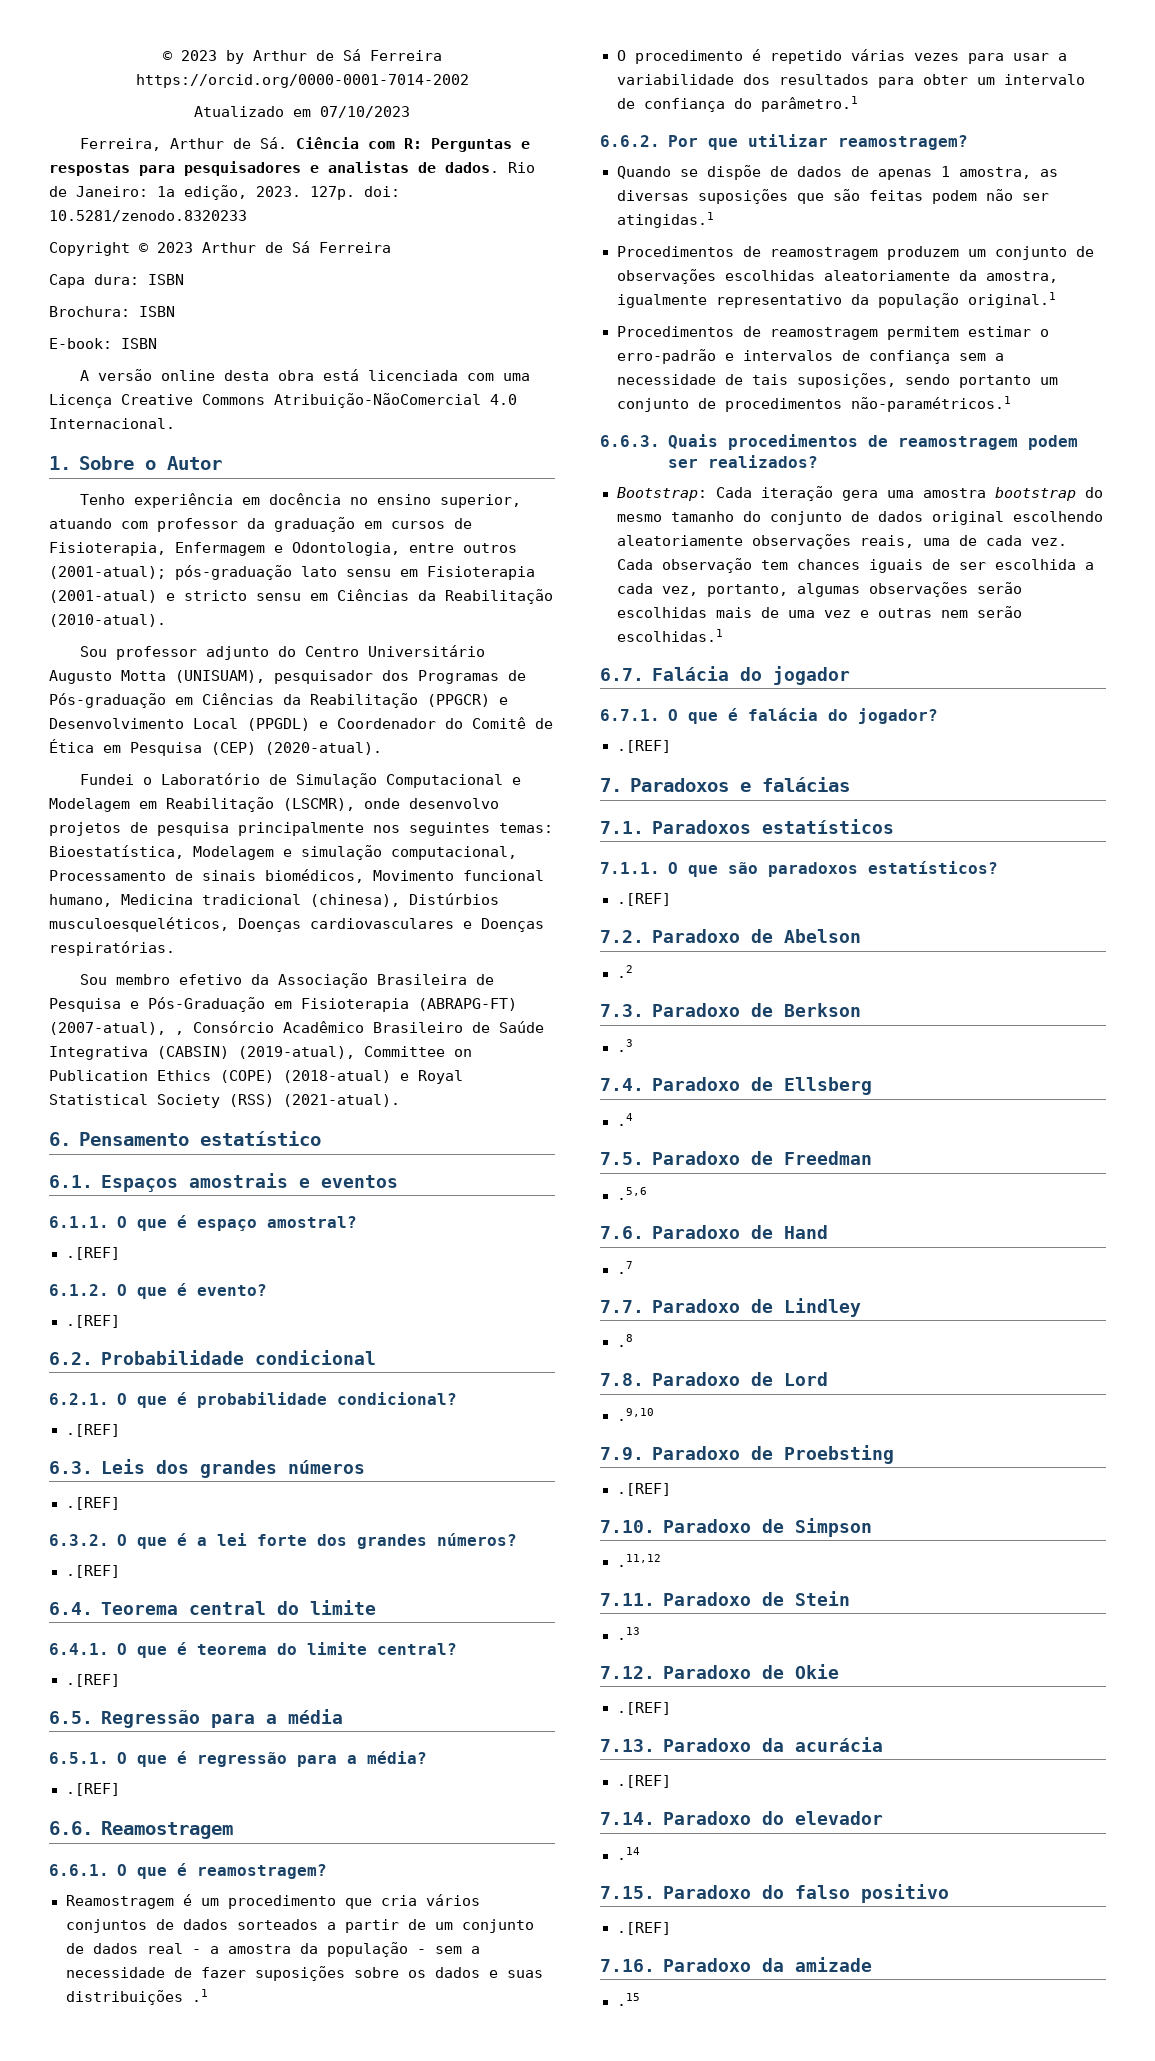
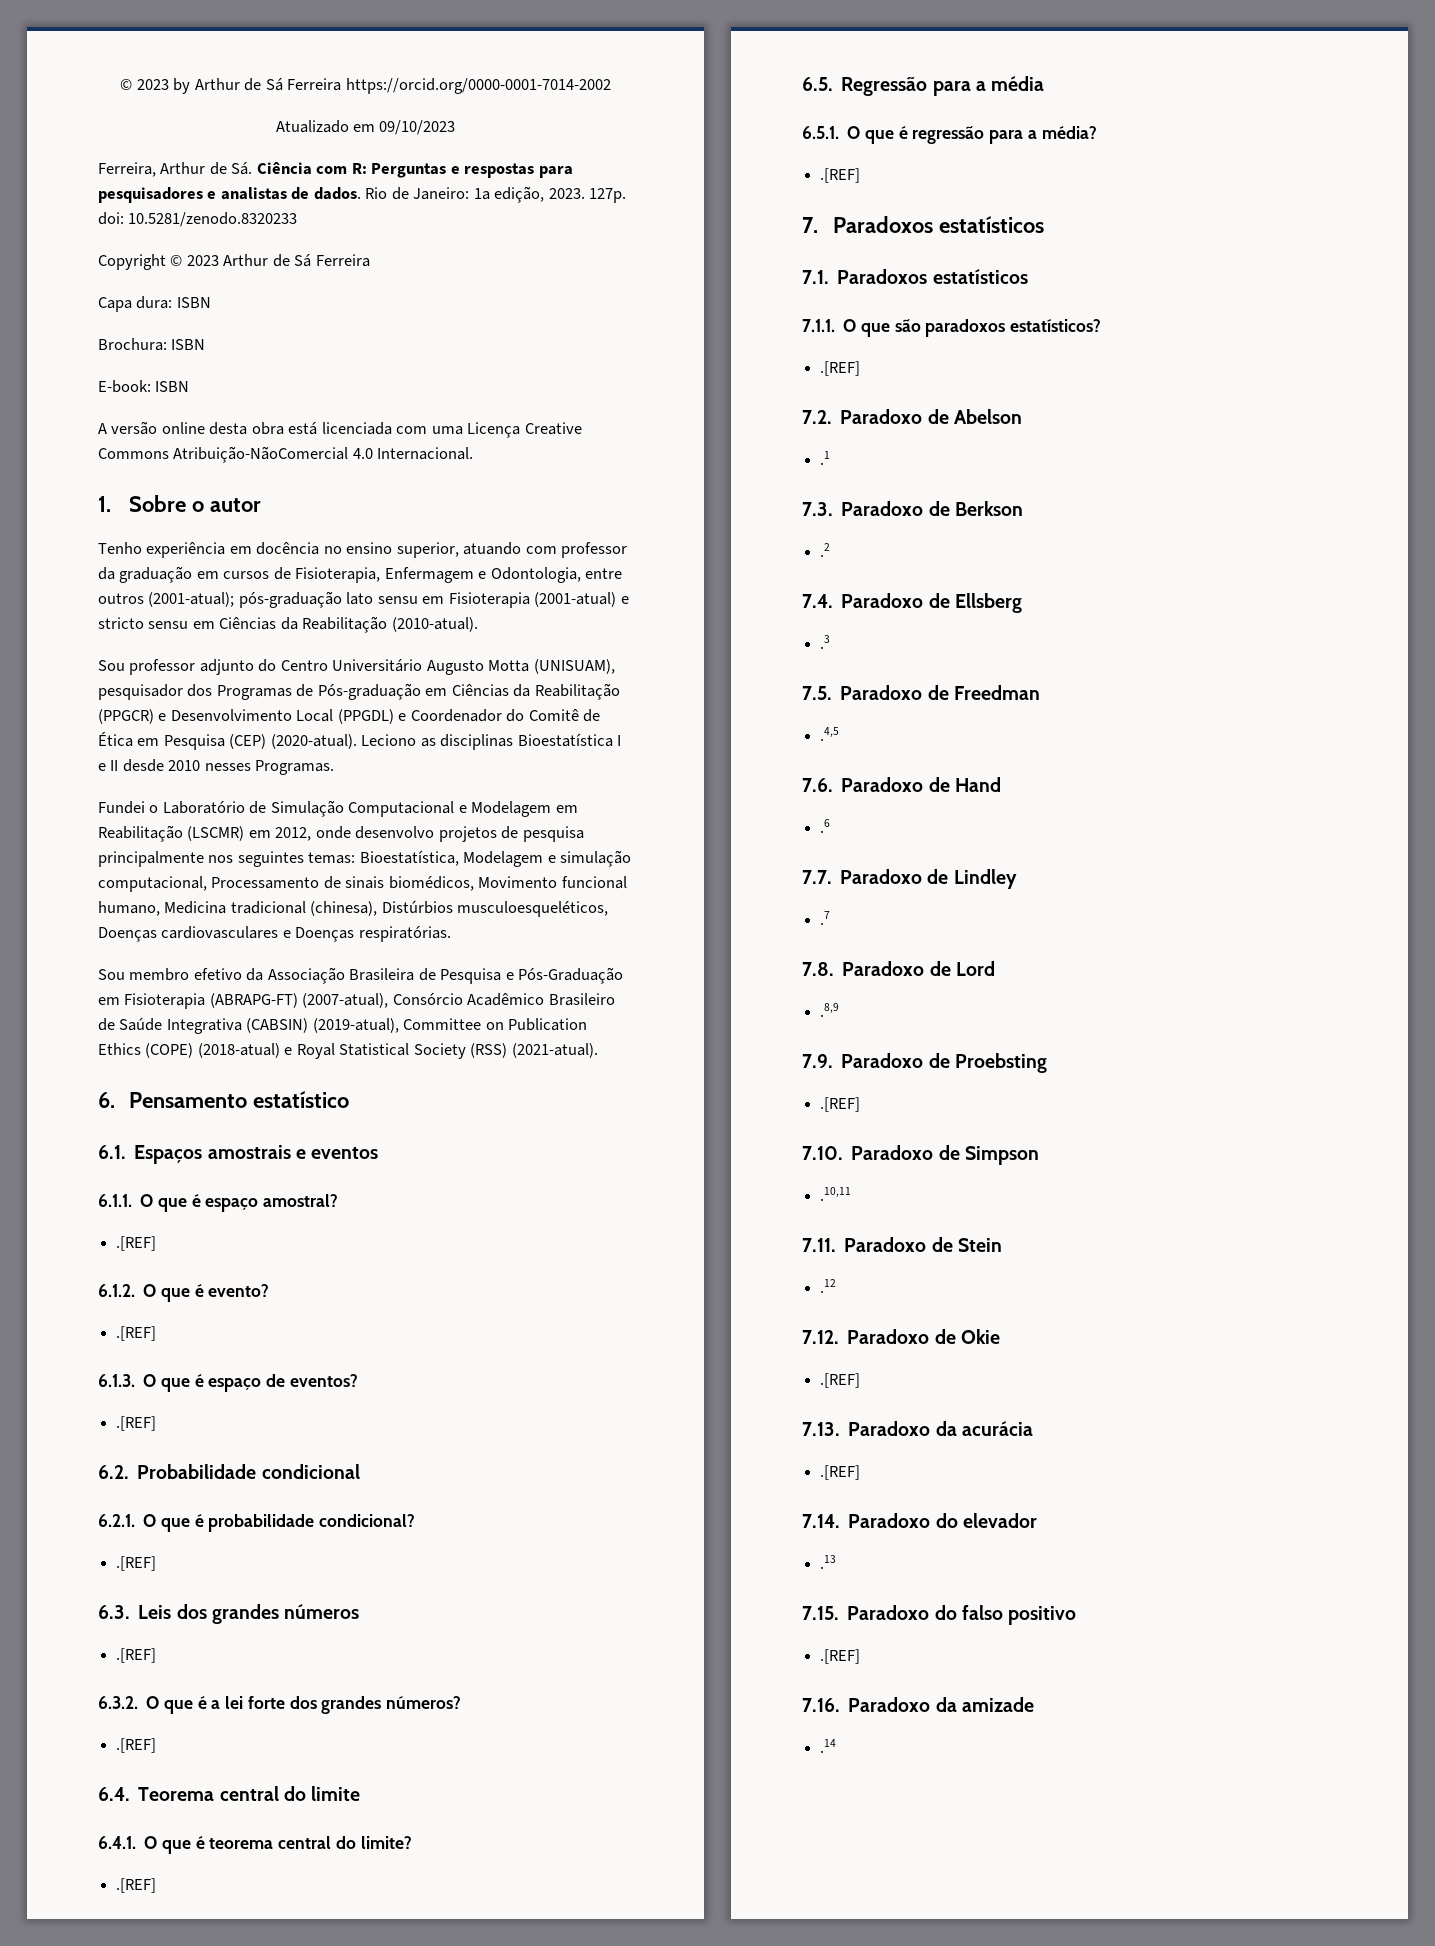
[320,106,410,118] 07/10/2023 -> [379,120,456,135] 09/10/2023
[166,456,222,470] Autor -> [209,498,261,512] autor
(382, 748) none -> [361,733,622,750] [98,759,335,775] Leciono as disciplinas Bioestatística I e II desde 2010 nesses Programas.
[283,798,355,811] (LSCMR), -> [187,826,312,841] (LSCMR) em 2012,
[175,1031,184,1035] , -> (389, 1000) none
(120, 1321) none -> [98,1374,358,1392] [116,1416,157,1431] // 6.1.3. O que é espaço de eventos? // .[REF]
[276,1642,457,1655] do limite central? -> [278,1836,412,1849] central do limite?
[49,1821,233,1839] [49,1863,327,1879] [65,1894,480,1909] [65,1919,534,1933] [65,1942,480,1957] [65,1966,543,1981] [65,1989,208,2005] [616,49,1067,64] [616,74,1085,88] [616,96,858,112] [600,134,968,150] [616,165,1058,180] [616,189,1049,204] [616,212,714,228] [616,246,1094,260] [616,269,1058,284] [616,292,1056,308] [616,326,1049,340] [616,349,1004,364] [616,373,1058,388] [616,396,1011,412] [600,434,1078,450] [667,455,818,468] [616,486,1103,501] [616,511,1103,525] [616,534,1067,549] [616,558,1094,573] [616,582,1022,597] [616,606,1022,618] [616,629,723,642] [600,666,850,685] [600,708,938,724] [616,740,671,753] [600,777,850,792] 6.6. Reamostragem // 6.6.1. O que é reamostragem? // Reamostragem é um procedimento que cria vários conjuntos de dados sorteados a partir de um conjunto de dados real - a amostra da população - sem a necessidade de fazer suposições sobre os dados e suas distribuições .1 // O procedimento é repetido várias vezes para usar a variabilidade dos resultados para obter um intervalo de confiança do parâmetro.1 // 6.6.2. Por que utilizar reamostragem? // Quando se dispõe de dados de apenas 1 amostra, as diversas suposições que são feitas podem não ser atingidas.1 // Procedimentos de reamostragem produzem um conjunto de observações escolhidas aleatoriamente da amostra, igualmente representativo da população original.1 // Procedimentos de reamostragem permitem estimar o erro-padrão e intervalos de confiança sem a necessidade de tais suposições, sendo portanto um conjunto de procedimentos não-paramétricos.1 // 6.6.3. Quais procedimentos de reamostragem podem ser realizados? // Bootstrap: Cada iteração gera uma amostra bootstrap do mesmo tamanho do conjunto de dados original escolhendo aleatoriamente observações reais, uma de cada vez. Cada observação tem chances iguais de ser escolhida a cada vez, portanto, algumas observações serão escolhidas mais de uma vez e outras nem serão escolhidas.1 // 6.7. Falácia do jogador // 6.7.1. O que é falácia do jogador? // .[REF] // 7. Paradoxos e falácias -> [802,216,1045,233] 7. Paradoxos estatísticos
[616,965,633,978] .2 -> [820,451,831,465] .1
[616,1039,633,1052] .3 -> [820,543,831,557] .2
[616,1113,633,1126] .4 -> [820,635,831,649] .3
[616,1187,647,1200] .5,6 -> [820,727,840,741] .4,5
[616,1261,633,1274] .7 -> [820,819,831,833] .6
[616,1334,633,1347] .8 -> [820,911,831,925] .7
[616,1408,654,1421] .9,10 -> [820,1003,840,1017] .8,9
[616,1554,661,1567] .11,12 -> [820,1187,852,1201] .10,11
[616,1627,640,1640] .13 -> [820,1279,837,1293] .12
[616,1847,640,1860] .14 -> [820,1555,837,1569] .13
[616,1993,640,2006] .15 -> [820,1739,837,1753] .14

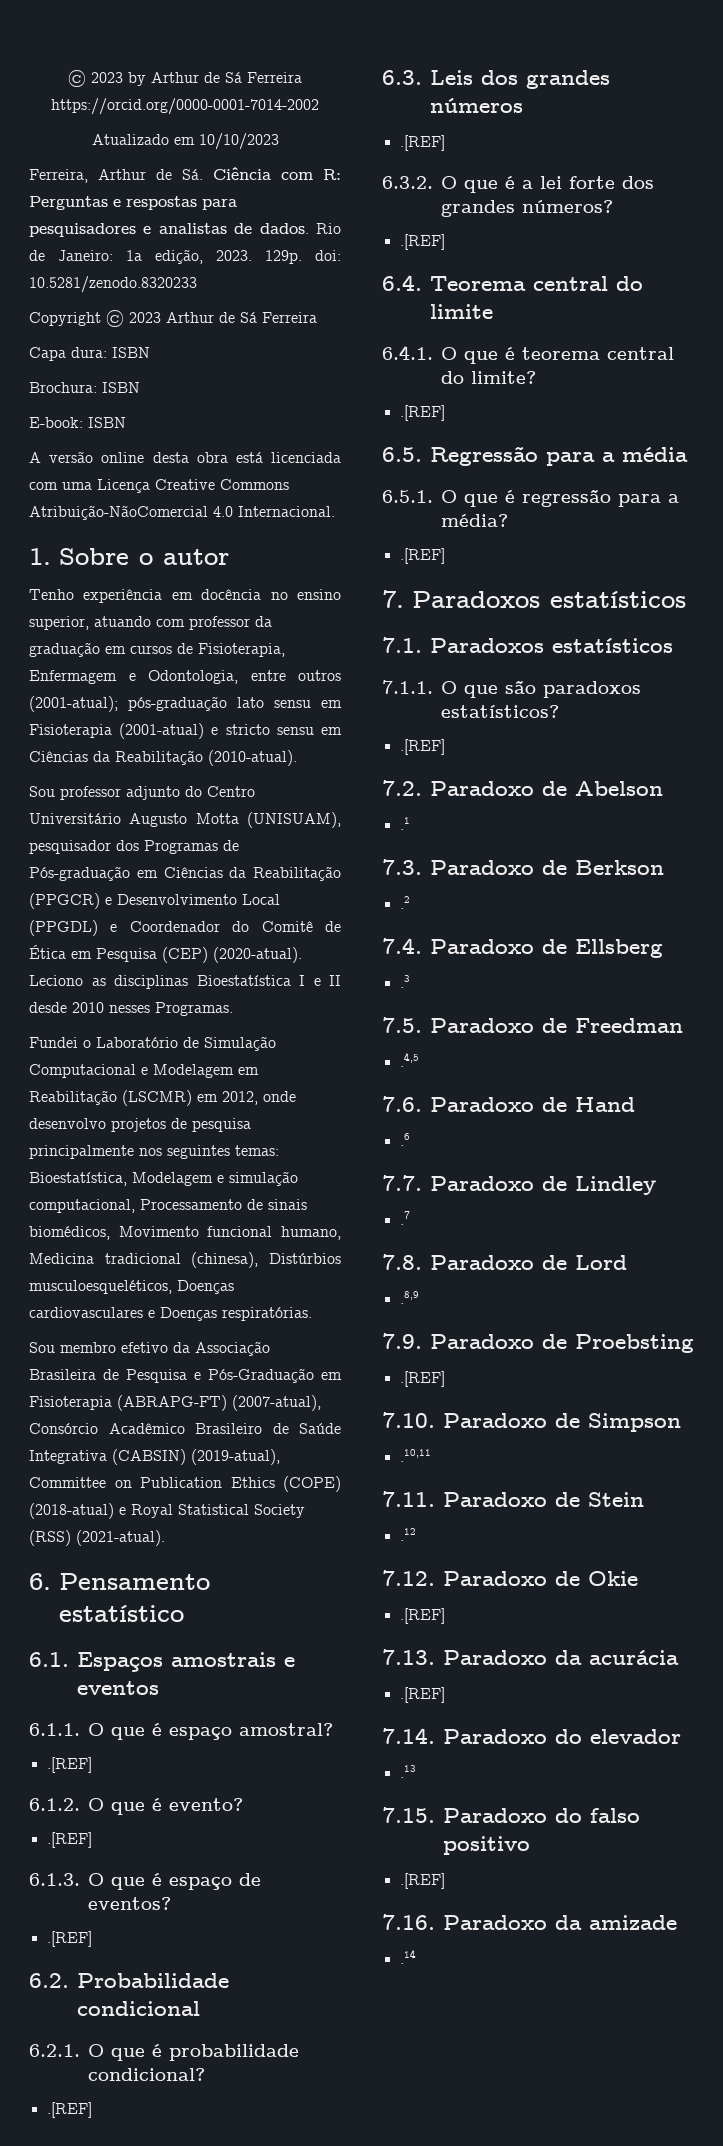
[379,120,456,135] 09/10/2023 -> [198,133,279,150] 10/10/2023
[589,188,627,203] 127p. -> [265,250,302,264] 129p.

